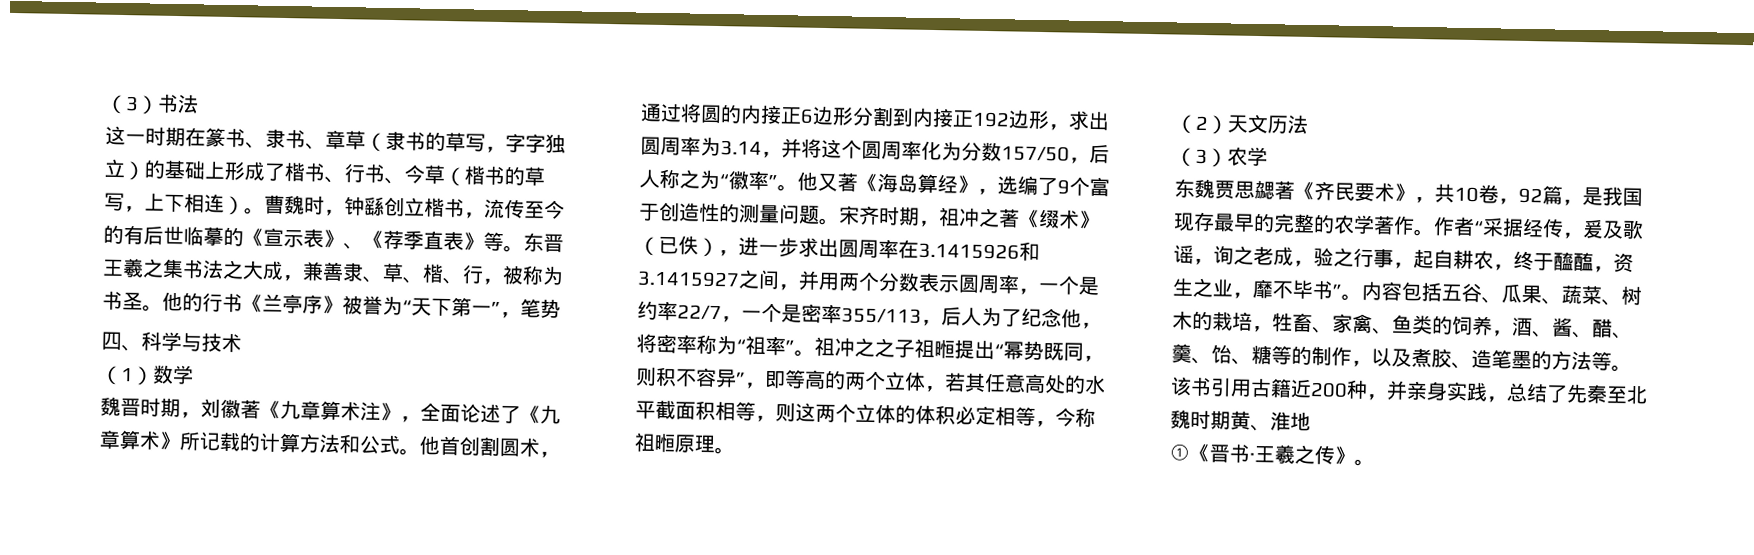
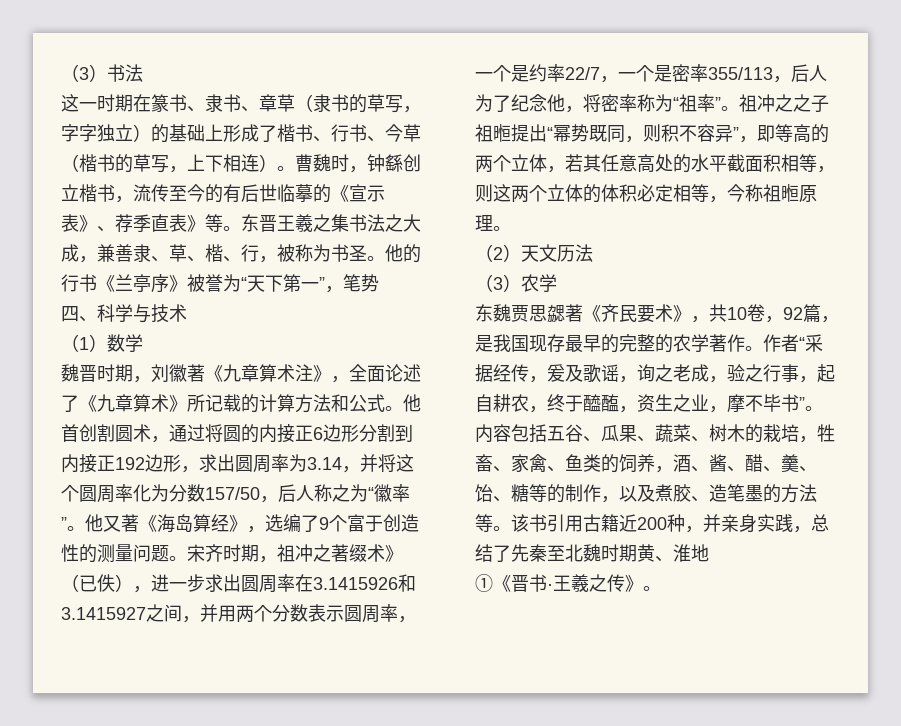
[363,230,384,249] 《 -> (115, 229) none
[1018,209,1040,228] 《 -> (349, 553) none
[1252,278,1274,299] 靡 -> [727,394,745,413] 摩

